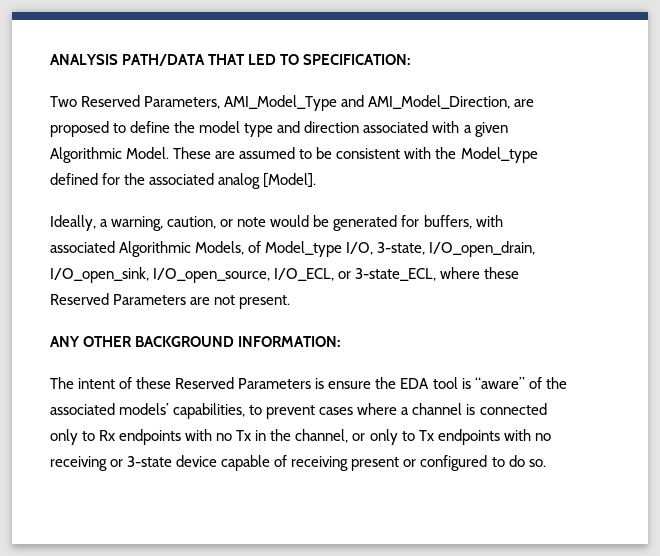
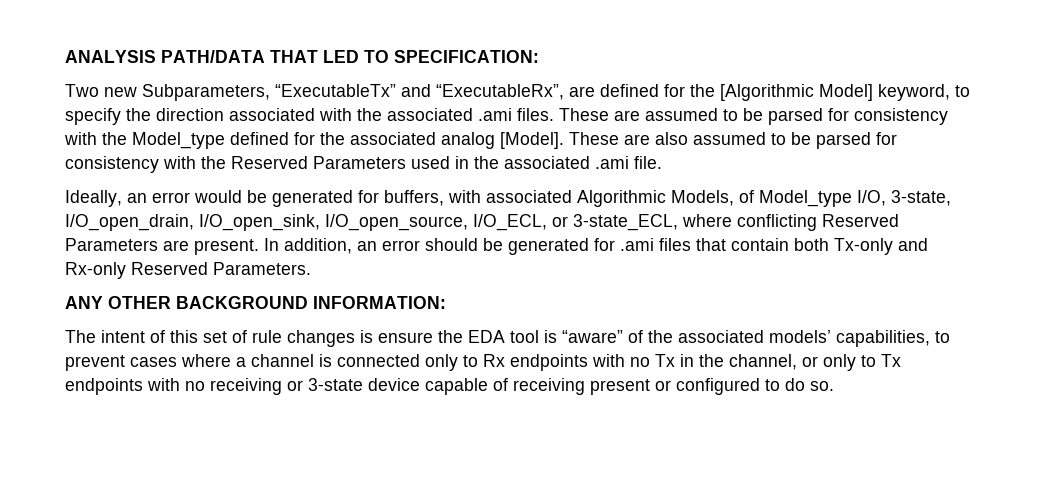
[81,95,535,111] [50,121,508,137] [50,147,170,163] Reserved Parameters, AMI_Model_Type and AMI_Model_Direction, are proposed to define the model type and direction associated with a given Algorithmic Model. -> [104,84,970,101] [65,108,554,125] new Subparameters, “ExecutableTx” and “ExecutableRx”, are defined for the [Algorithmic Model] keyword, to specify the direction associated with the associated .ami files.
[336,148,401,159] consistent -> [768,108,948,125] parsed for consistency
[50,215,267,231] // Ideally, a warning, caution, or note -> [569,132,897,149] [65,156,662,173] [65,190,190,207] These are also assumed to be parsed for consistency with the Reserved Parameters used in the associated .ami file. // Ideally, an error
[484,267,520,279] these -> [737,214,817,231] conflicting
[214,295,236,305] not -> (189, 245) none
(291, 302) none -> [264,238,928,255] [65,262,311,279] In addition, an error should be generated for .ami files that contain both Tx-only and Rx-only Reserved Parameters.
[136,377,312,389] these Reserved Parameters -> [170,330,355,347] this set of rule changes

